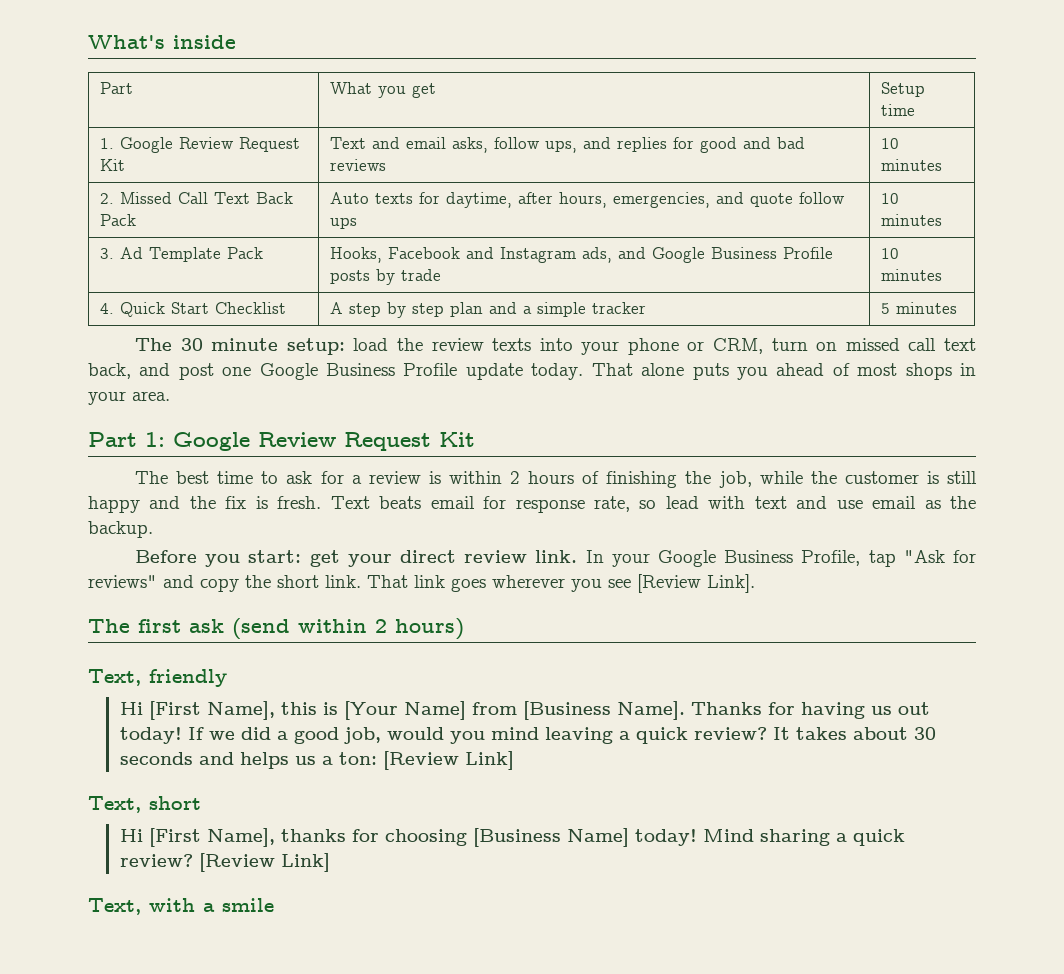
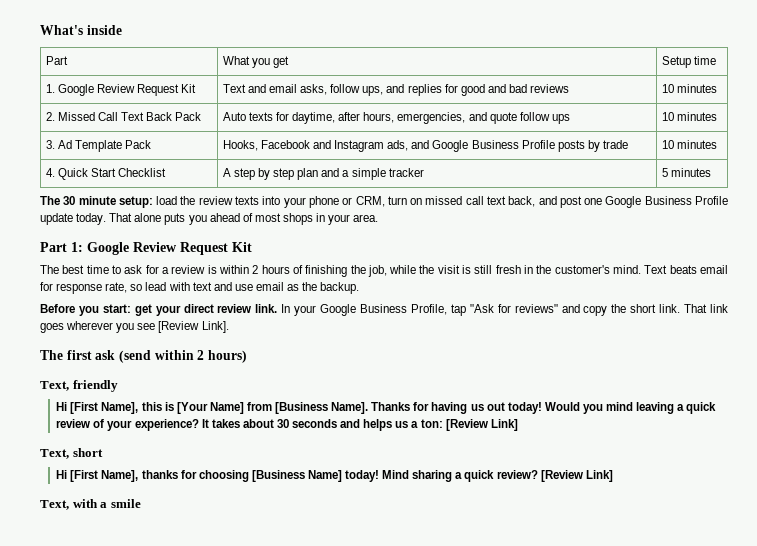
[844,471,919,484] customer -> [437,265,460,274] visit
[88,496,322,513] happy and the fix is fresh. -> [495,265,642,274] fresh in the customer's mind.
[187,727,444,744] If we did a good job, would -> [544,402,580,411] Would
[693,727,767,740] review? -> [56,419,199,431] review of your experience?

